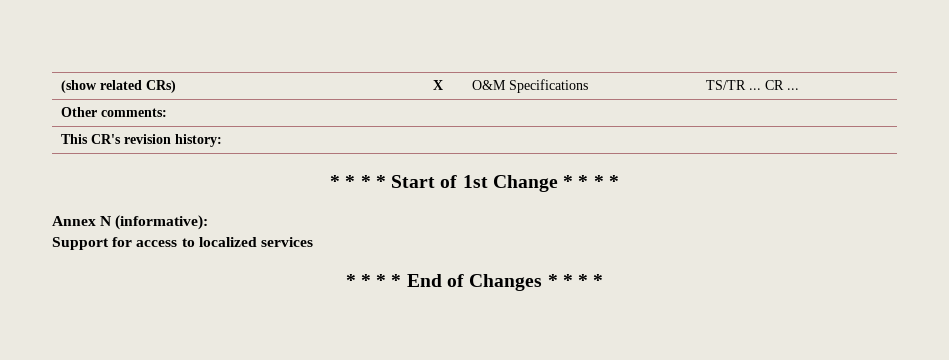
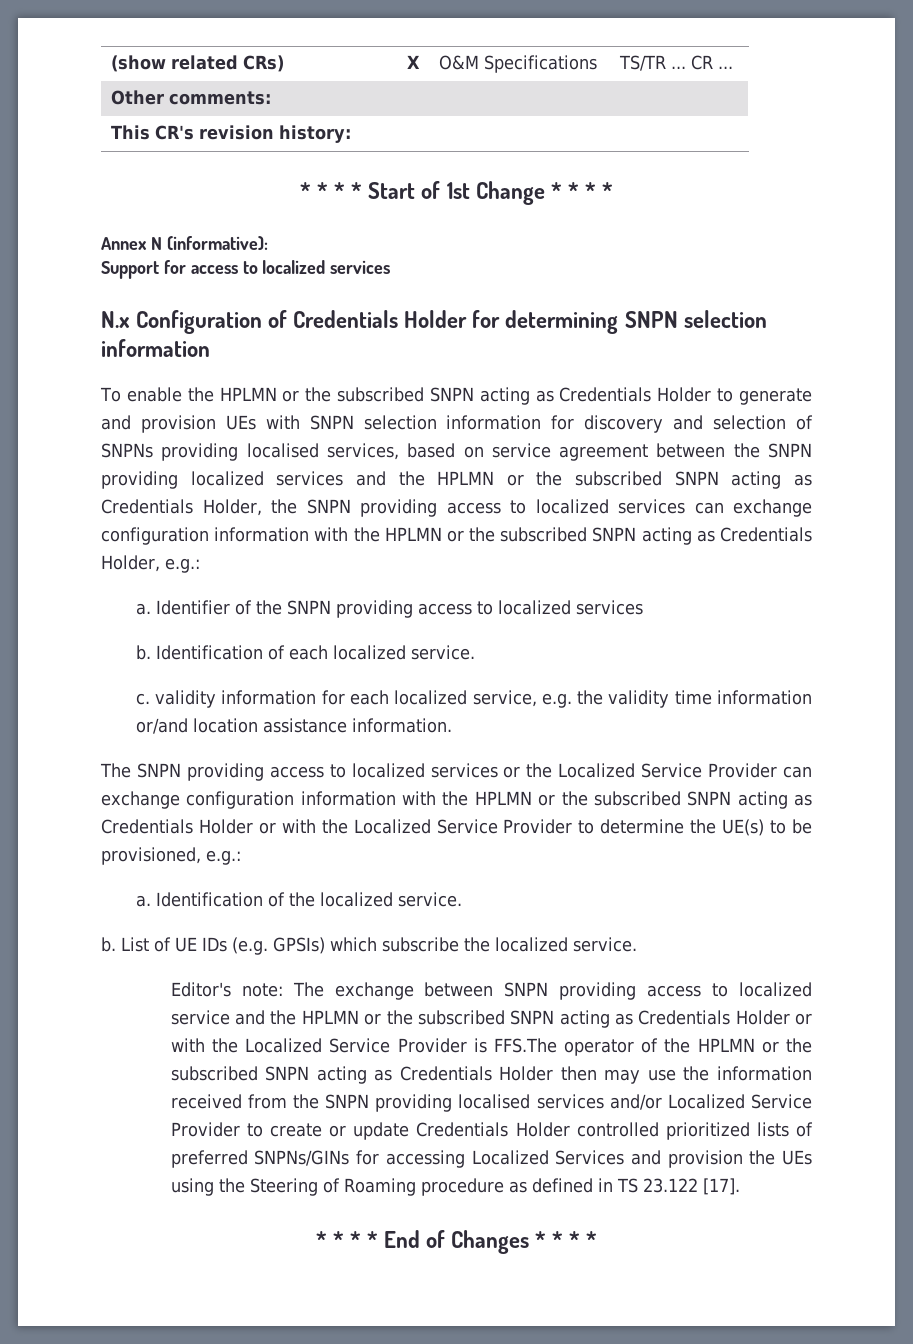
(313, 242) none -> [101,310,767,334] [101,339,210,357] [100,387,813,405] [101,415,813,433] [101,443,812,461] [101,471,812,489] [101,499,812,517] [101,527,812,545] [101,555,200,573] [135,600,643,618] [135,645,475,660] [135,690,812,708] [135,718,452,734] [100,763,812,781] [101,791,813,809] [101,819,812,836] [101,847,241,865] [135,892,462,907] [101,937,637,955] [170,982,813,1000] [170,1010,812,1028] [170,1038,813,1056] [170,1066,812,1084] [170,1094,812,1112] [170,1122,813,1140] [170,1150,812,1168] [170,1178,740,1196] // N.x Configuration of Credentials Holder for determining SNPN selection information // To enable the HPLMN or the subscribed SNPN acting as Credentials Holder to generate and provision UEs with SNPN selection information for discovery and selection of SNPNs providing localised services, based on service agreement between the SNPN providing localized services and the HPLMN or the subscribed SNPN acting as Credentials Holder, the SNPN providing access to localized services can exchange configuration information with the HPLMN or the subscribed SNPN acting as Credentials Holder, e.g.: // a. Identifier of the SNPN providing access to localized services // b. Identification of each localized service. // c. validity information for each localized service, e.g. the validity time information or/and location assistance information. // The SNPN providing access to localized services or the Localized Service Provider can exchange configuration information with the HPLMN or the subscribed SNPN acting as Credentials Holder or with the Localized Service Provider to determine the UE(s) to be provisioned, e.g.: // a. Identification of the localized service. // b. List of UE IDs (e.g. GPSIs) which subscribe the localized service. // Editor's note: The exchange between SNPN providing access to localized service and the HPLMN or the subscribed SNPN acting as Credentials Holder or with the Localized Service Provider is FFS.The operator of the HPLMN or the subscribed SNPN acting as Credentials Holder then may use the information received from the SNPN providing localised services and/or Localized Service Provider to create or update Credentials Holder controlled prioritized lists of preferred SNPNs/GINs for accessing Localized Services and provision the UEs using the Steering of Roaming procedure as defined in TS 23.122 [17].

